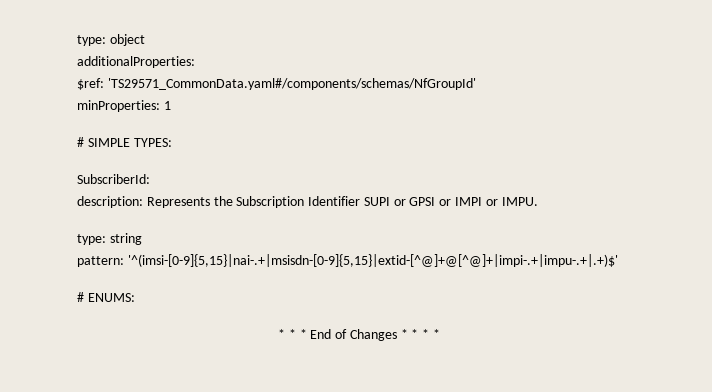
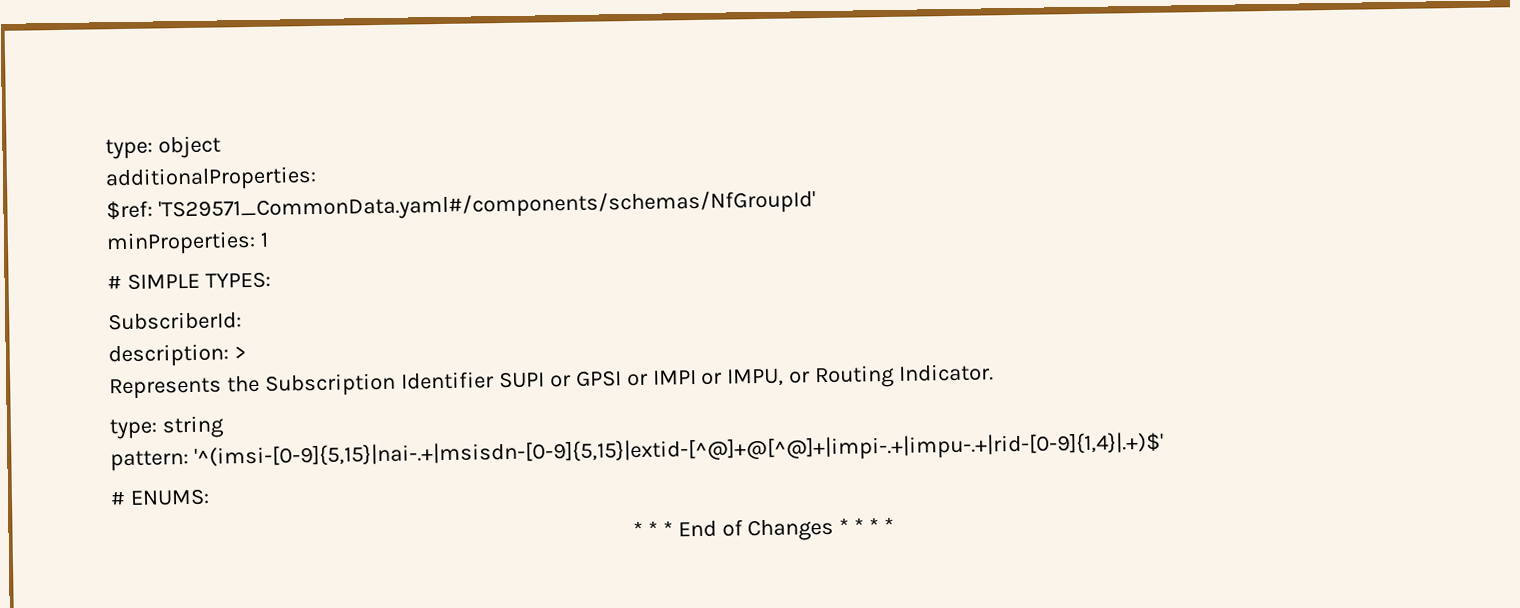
(143, 202) none -> [233,346,247,360] > //
[501,197,538,206] IMPU. -> [727,363,995,389] IMPU, or Routing Indicator.
[127,254,618,267] '^(imsi-[0-9]{5,15}|nai-.+|msisdn-[0-9]{5,15}|extid-[^@]+@[^@]+|impi-.+|impu-.+|.+)$' -> [193,431,1164,470] '^(imsi-[0-9]{5,15}|nai-.+|msisdn-[0-9]{5,15}|extid-[^@]+@[^@]+|impi-.+|impu-.+|rid-[0-9]{1,4}|.+)$'

